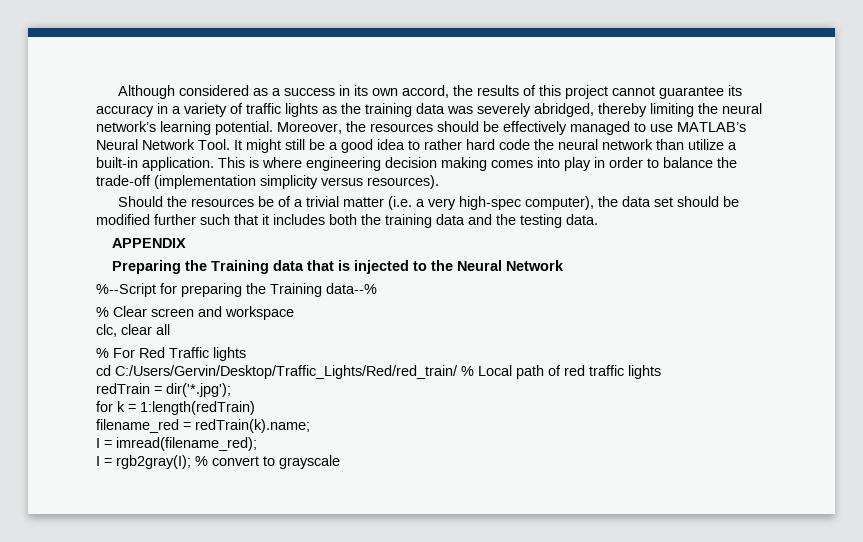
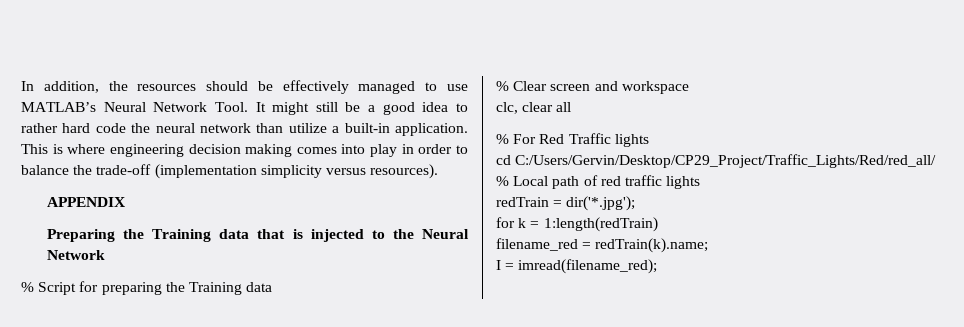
[117,85,742,99] [96,103,762,117] [96,121,342,135] Although considered as a success in its own accord, the results of this project cannot guarantee its accuracy in a variety of traffic lights as the training data was severely abridged, thereby limiting the neural network’s learning potential. Moreover, -> [21,81,99,93] In addition,
[117,196,739,210] [96,214,598,228] // Should the resources be of a trivial matter (i.e. a very high-spec computer), the data set should be modified further such that it includes both the training data and the testing data. -> (439, 171) none
[96,283,156,297] %--Script -> [21,282,77,295] % Script
[326,283,377,294] data--% -> [246,282,273,292] data
[115,365,458,379] C:/Users/Gervin/Desktop/Traffic_Lights/Red/red_train/ -> [515,154,937,168] C:/Users/Gervin/Desktop/CP29_Project/Traffic_Lights/Red/red_all/
[96,455,340,469] // I = rgb2gray(I); % convert to grayscale -> (658, 266) none

